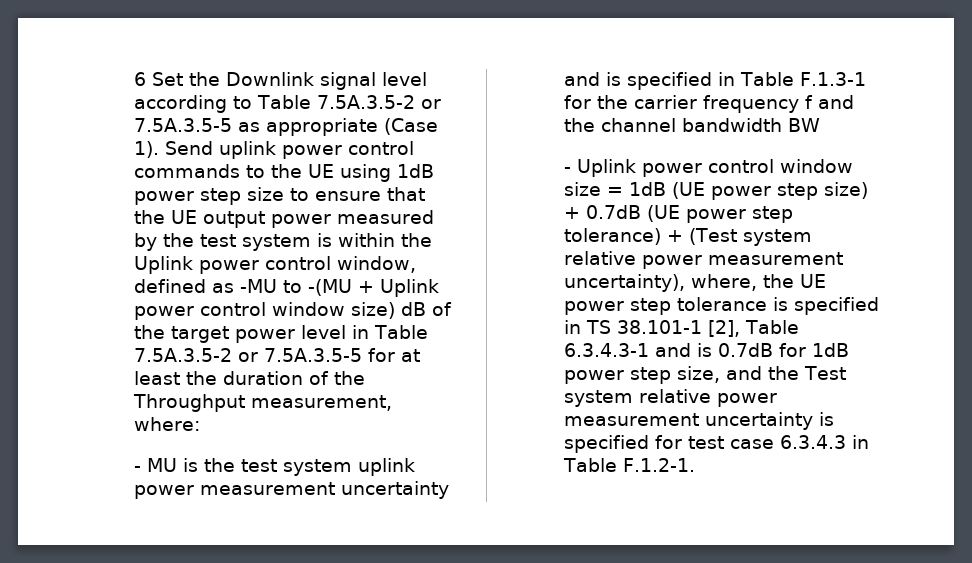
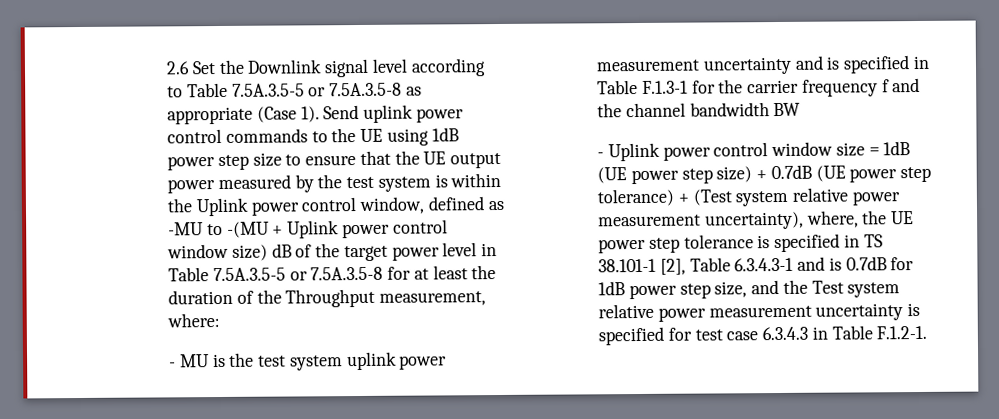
[134,72,147,86] 6 -> [166,61,191,75] 2.6
[317,95,442,109] [134,118,233,132] 7.5A.3.5-2 or 7.5A.3.5-5 -> [231,82,403,97] 7.5A.3.5-5 or 7.5A.3.5-8
[134,348,363,362] 7.5A.3.5-2 or 7.5A.3.5-5 -> [212,266,384,282] 7.5A.3.5-5 or 7.5A.3.5-8

